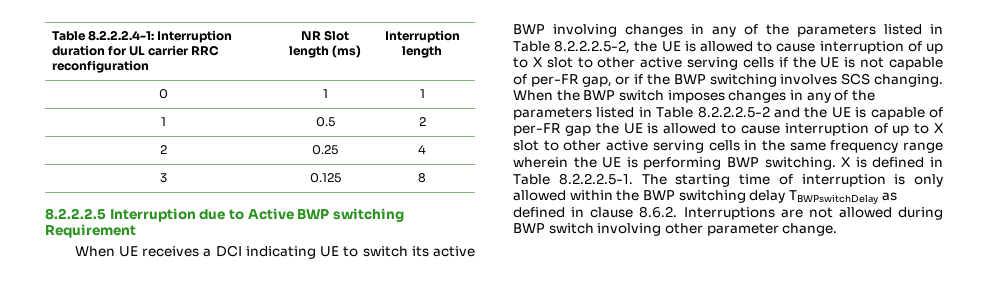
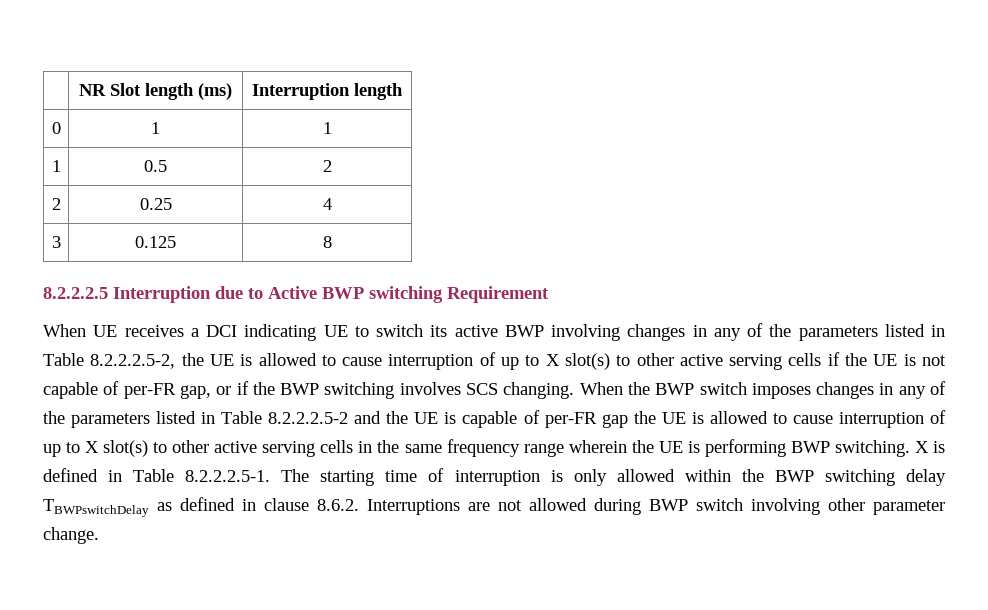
[51,30,232,43] [51,45,220,56] [51,60,149,73] Table 8.2.2.2.4-1: Interruption duration for UL carrier RRC reconfiguration -> (79, 90) none
[546,57,573,68] slot -> [564,353,610,370] slot(s)
[513,140,539,151] slot -> [103,440,149,457] slot(s)

